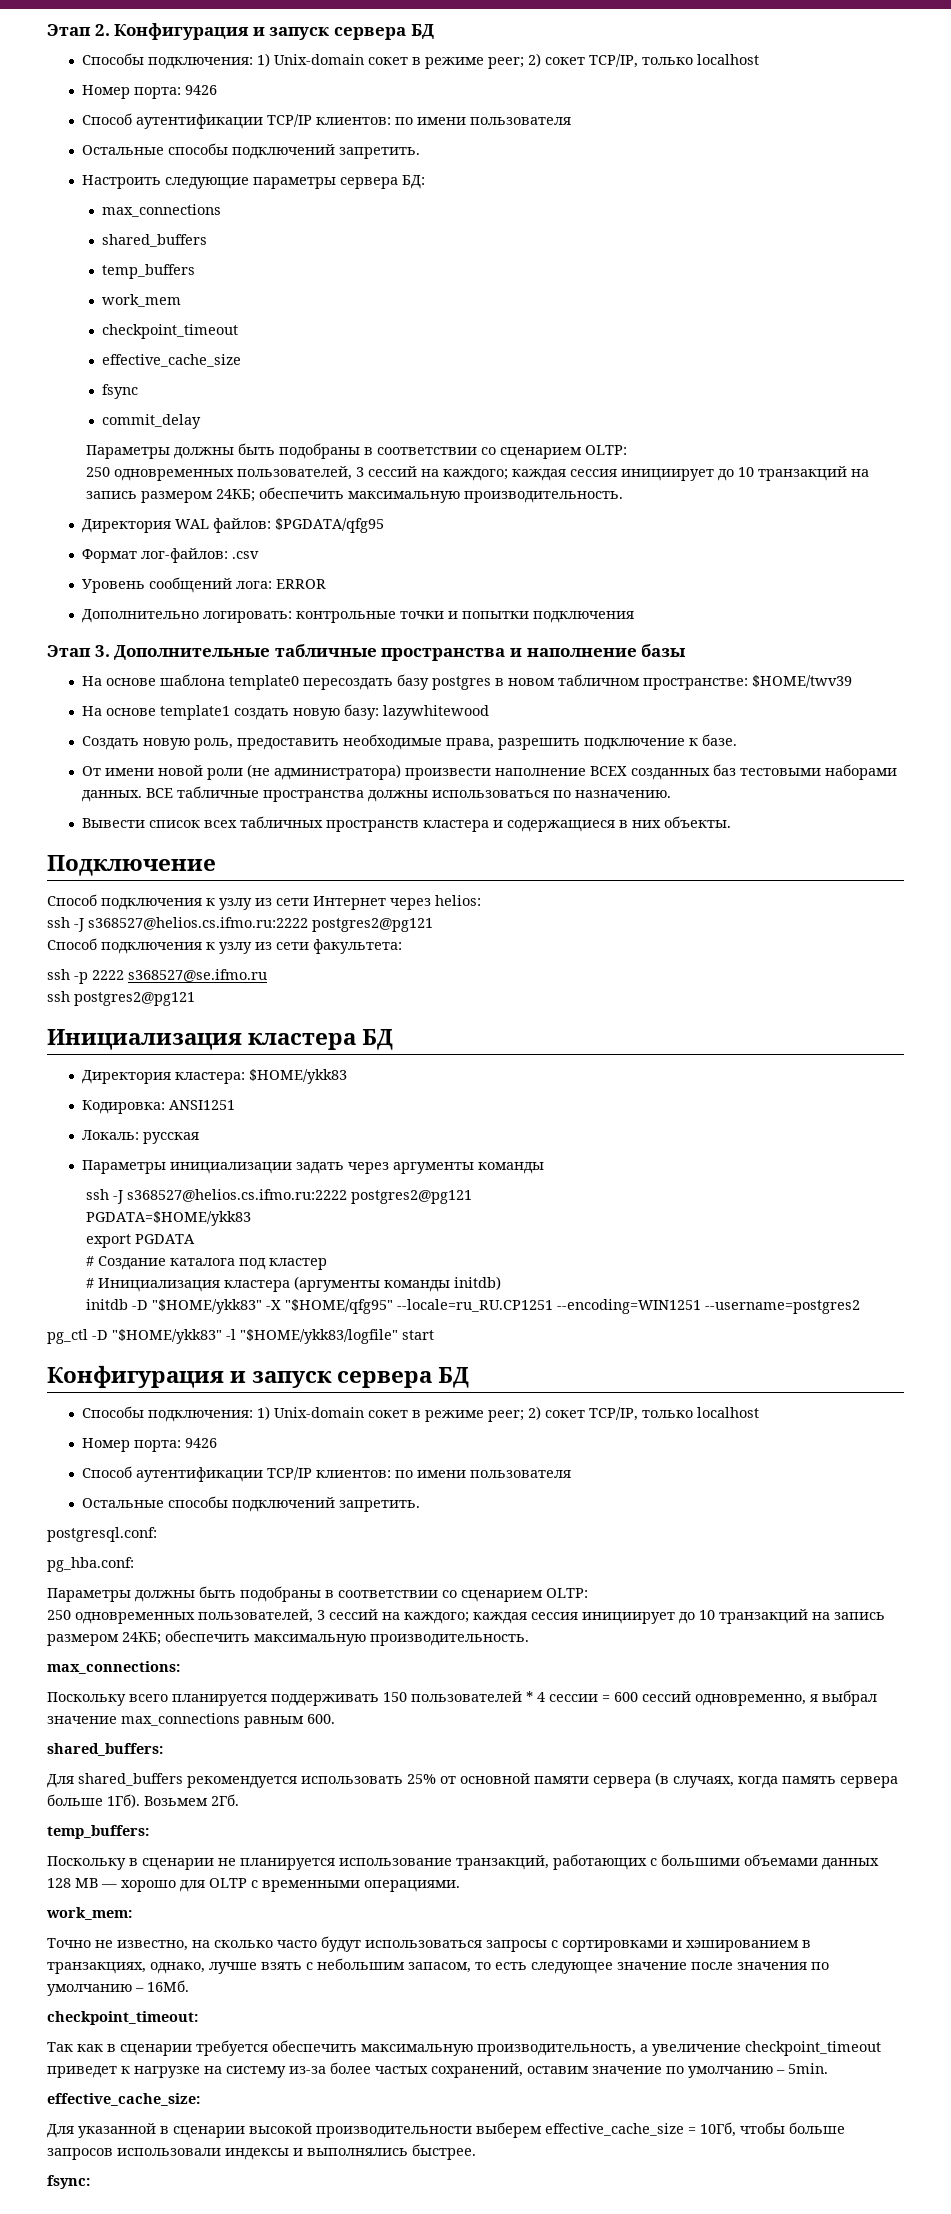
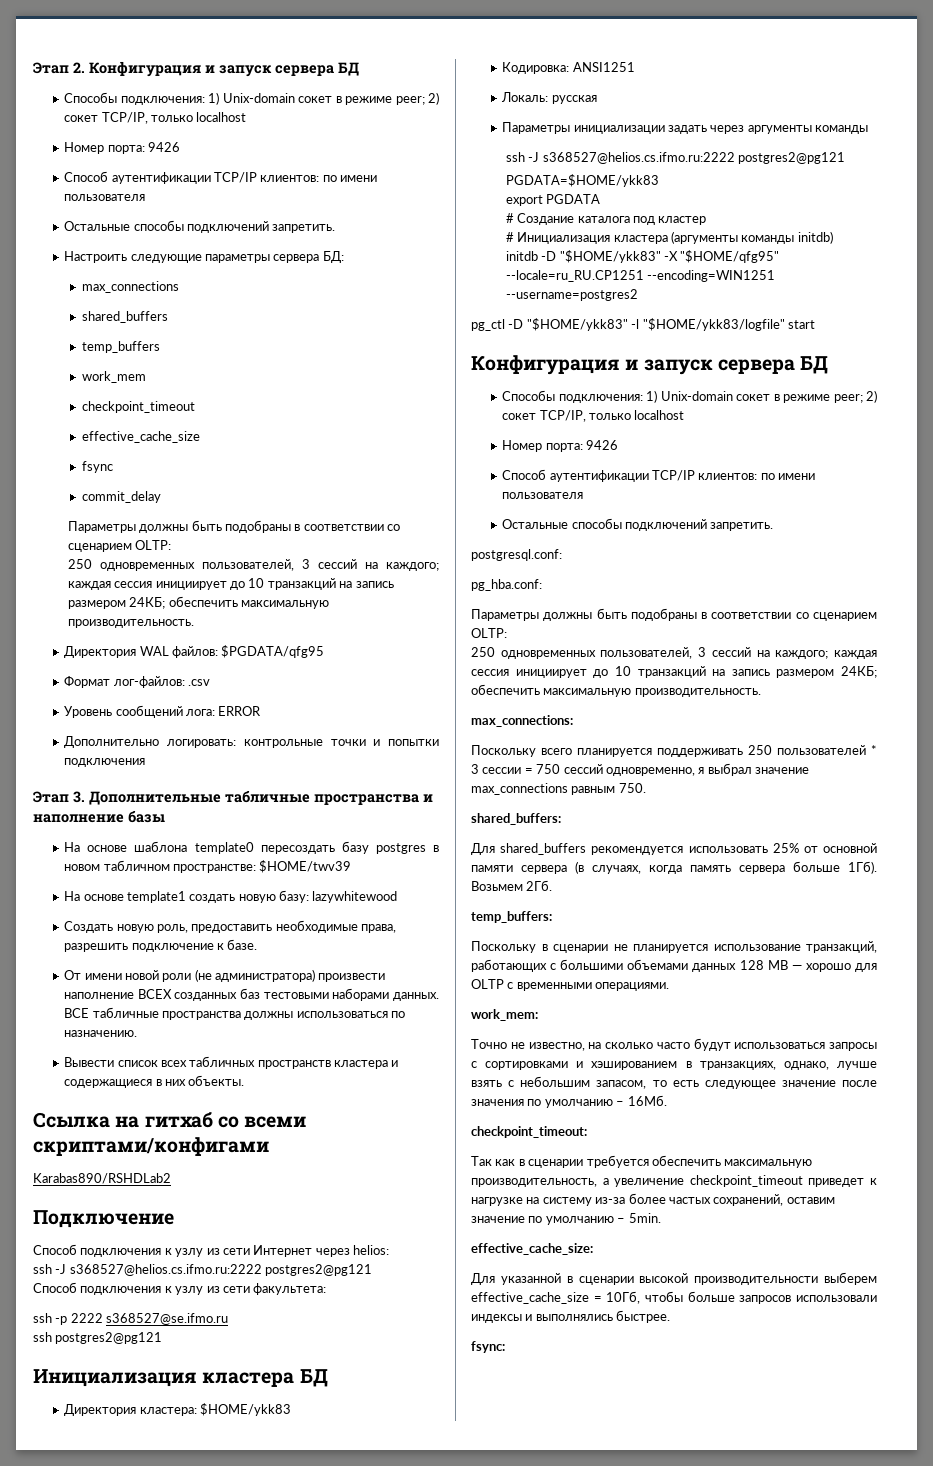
(732, 822) none -> [33,1112,307,1128] [33,1137,269,1156] [33,1173,171,1184] // Ссылка на гитхаб со всеми скриптами/конфигами // Karabas890/RSHDLab2
[383,1692,407,1702] 150 -> [748,745,772,755] 250
[537,1692,545,1702] 4 -> [471,764,479,774] 3
[614,1692,638,1702] 600 -> [536,764,561,774] 750
[307,1714,335,1724] 600. -> [618,783,646,793] 750.

